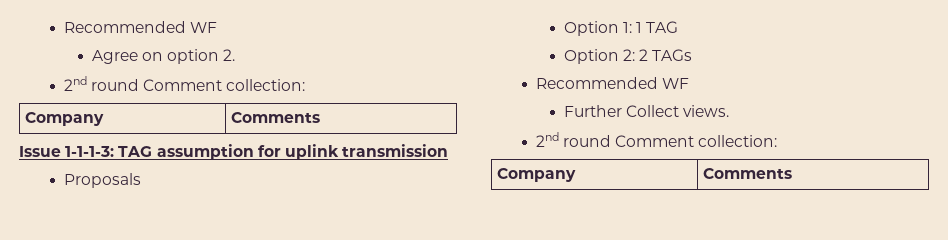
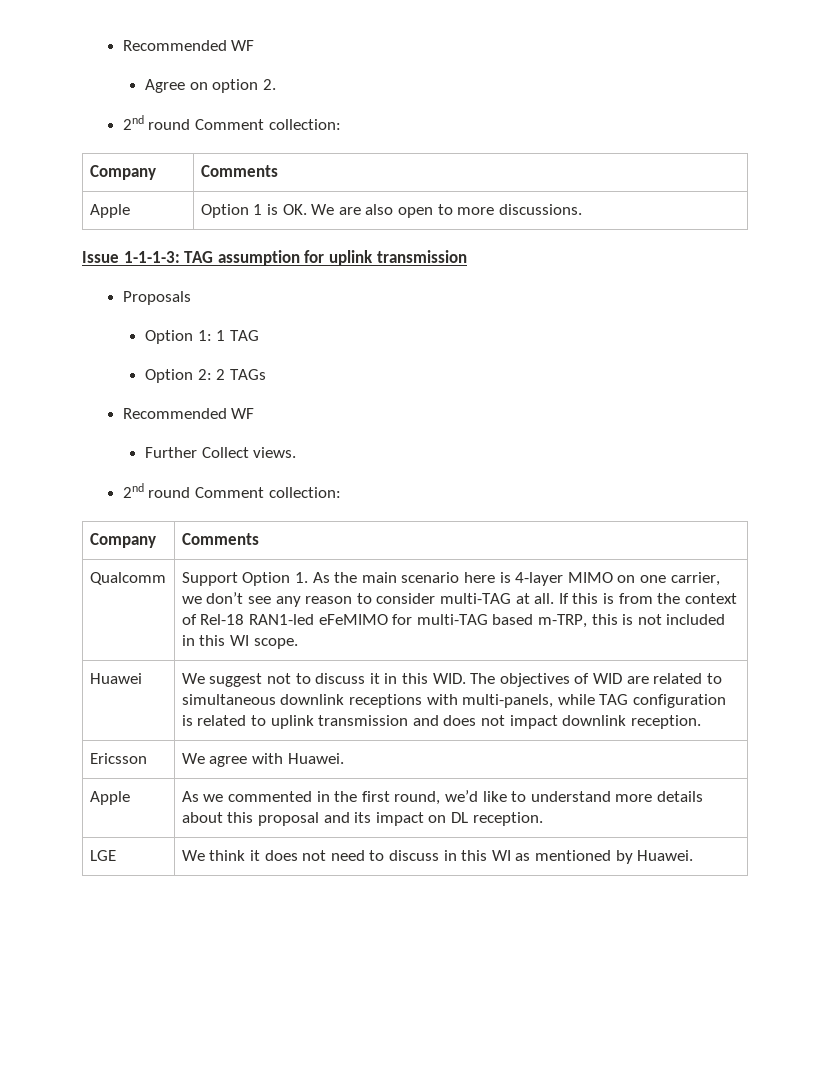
(321, 117) none -> [89,204,130,218] [200,204,582,218] // Apple | Option 1 is OK. We are also open to more discussions.
(793, 173) none -> [89,572,166,585] [181,572,720,586] [181,592,737,607] [181,614,726,628] [181,635,298,649] [89,673,142,684] [181,673,722,687] [181,694,726,708] [181,715,701,729] [89,753,147,764] [181,753,344,767] [89,791,130,805] [181,790,703,805] [181,812,543,826] [89,850,116,861] [181,850,694,864] // Qualcomm | Support Option 1. As the main scenario here is 4-layer MIMO on one carrier, we don’t see any reason to consider multi-TAG at all. If this is from the context of Rel-18 RAN1-led eFeMIMO for multi-TAG based m-TRP, this is not included in this WI scope. // Huawei | We suggest not to discuss it in this WID. The objectives of WID are related to simultaneous downlink receptions with multi-panels, while TAG configuration is related to uplink transmission and does not impact downlink reception. // Ericsson | We agree with Huawei. // Apple | As we commented in the first round, we’d like to understand more details about this proposal and its impact on DL reception. // LGE | We think it does not need to discuss in this WI as mentioned by Huawei.

